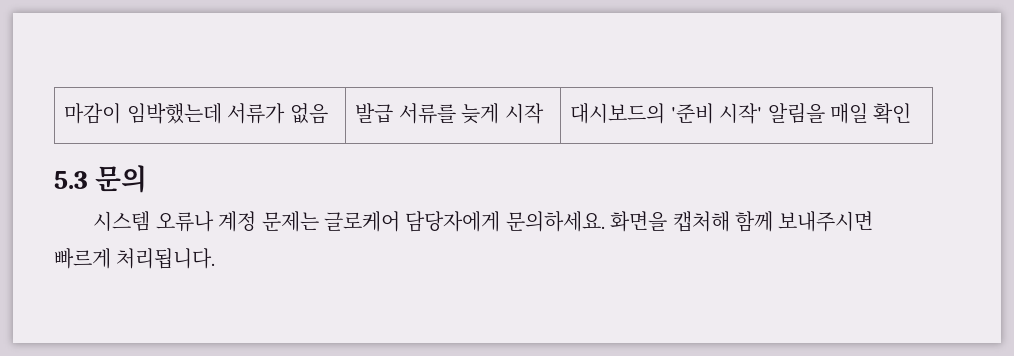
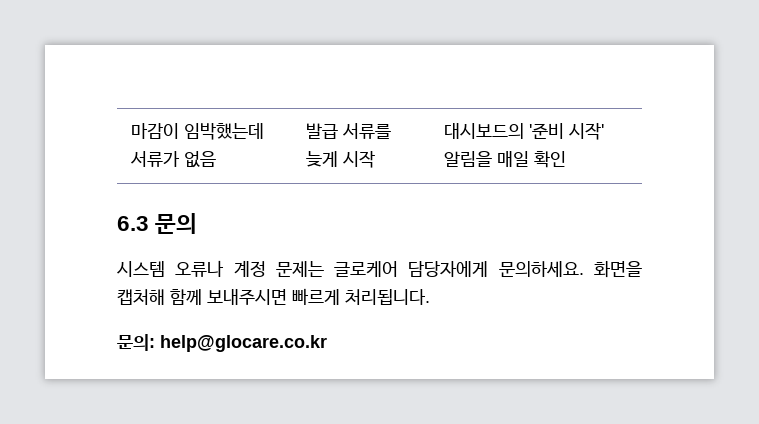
[54,171,88,189] 5.3 -> [117,216,149,231] 6.3
(216, 258) none -> [117,334,327,352] // 문의: help@glocare.co.kr

